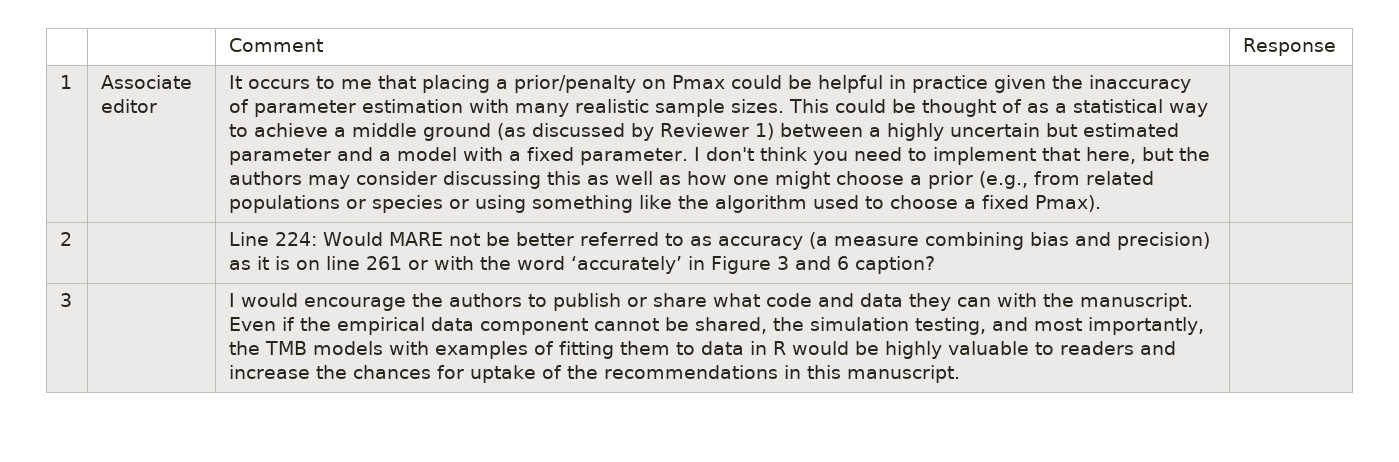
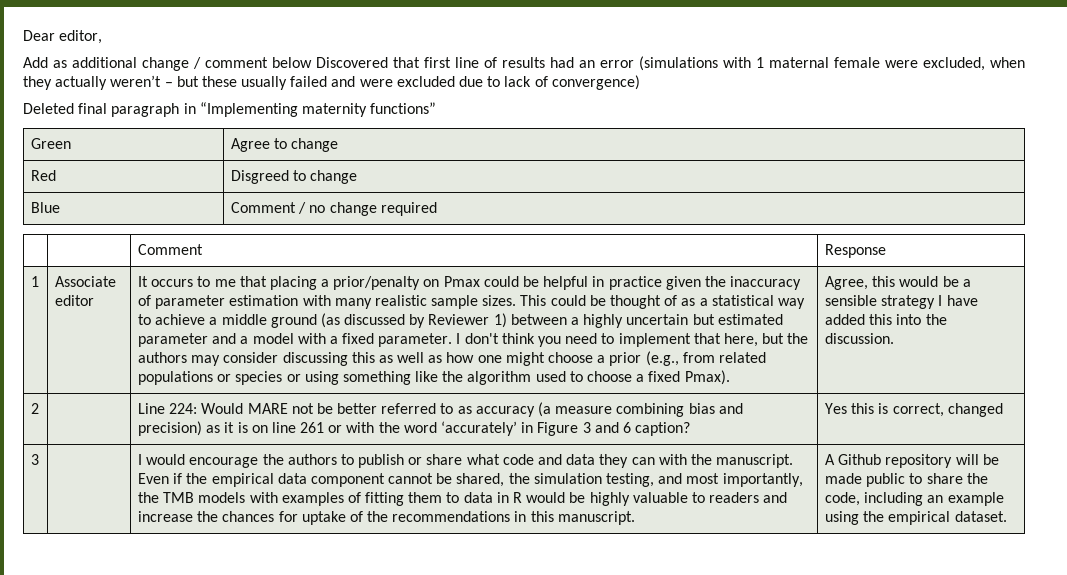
(229, 45) none -> [23,30,103,44] [23,56,1025,71] [23,75,640,90] [23,102,437,117] [30,138,71,149] [230,138,339,152] [30,170,56,181] [230,170,358,184] [30,202,60,213] [230,202,437,216] Dear editor, // Add as additional change / comment below Discovered that first line of results had an error (simulations with 1 maternal female were excluded, when they actually weren’t – but these usually failed and were excluded due to lack of convergence) // Deleted final paragraph in “Implementing maternity functions” // Green | Agree to change // Red | Disgreed to change // Blue | Comment / no change required //
(1102, 203) none -> [824,276,971,290] [824,295,978,309] [824,314,947,325] [824,333,894,344] Agree, this would be a sensible strategy I have added this into the discussion.
(936, 265) none -> [824,403,1003,417] Yes this is correct, changed
(961, 374) none -> [824,454,999,468] [824,473,988,487] [824,492,1004,506] [824,511,1007,525] A Github repository will be made public to share the code, including an example using the empirical dataset.

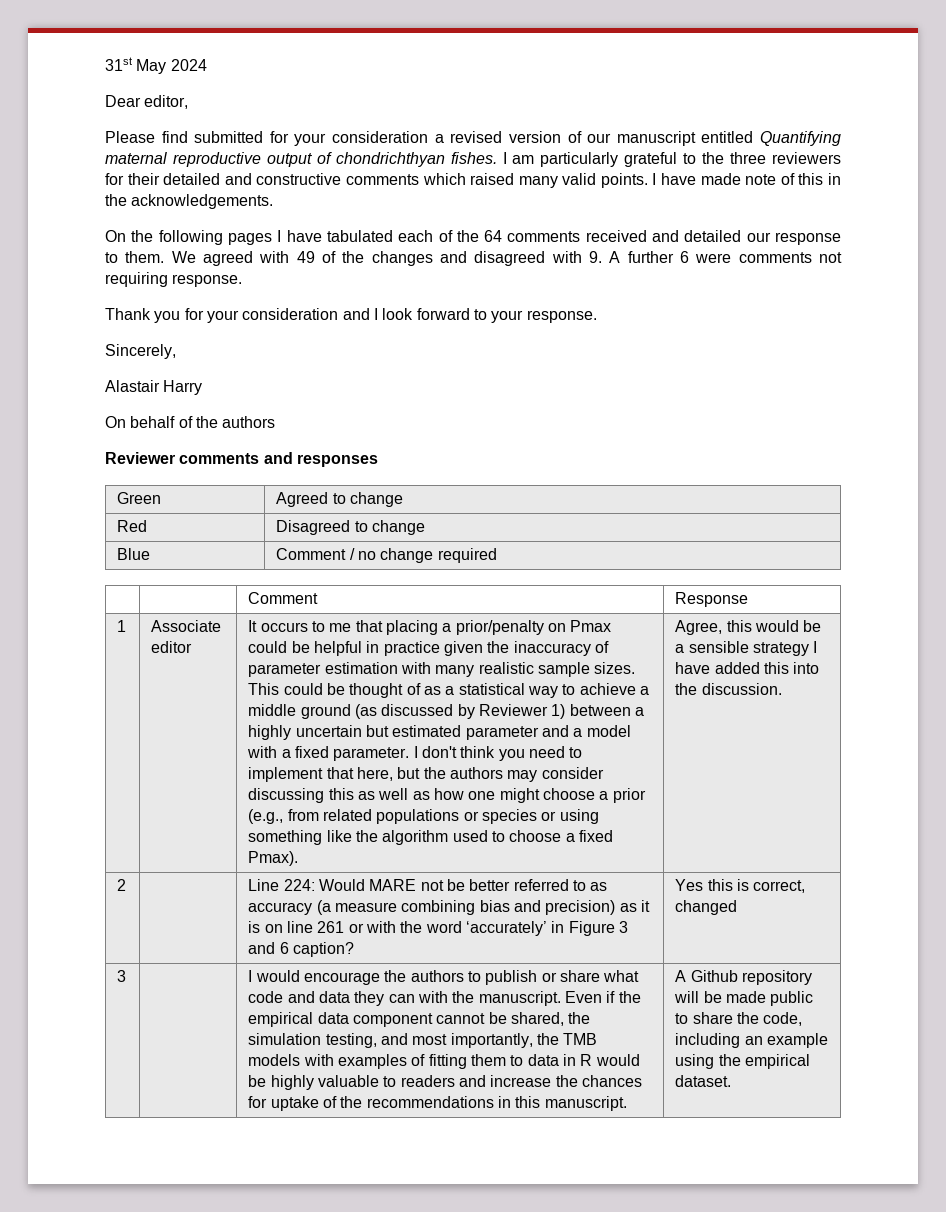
(23, 35) none -> [105,57,207,74] 31st May 2024 //
[23,56,1025,71] [23,75,640,90] [23,102,437,117] Add as additional change / comment below Discovered that first line of results had an error (simulations with 1 maternal female were excluded, when they actually weren’t – but these usually failed and were excluded due to lack of convergence) // Deleted final paragraph in “Implementing maternity functions” -> [105,131,842,146] [105,152,841,167] [105,173,842,188] [105,194,274,209] [105,230,841,245] [105,251,843,266] [105,272,243,287] [105,308,597,323] [105,344,176,359] [105,380,203,395] [105,416,276,428] [105,452,378,467] Please find submitted for your consideration a revised version of our manuscript entitled Quantifying maternal reproductive output of chondrichthyan fishes. I am particularly grateful to the three reviewers for their detailed and constructive comments which raised many valid points. I have made note of this in the acknowledgements. // On the following pages I have tabulated each of the 64 comments received and detailed our response to them. We agreed with 49 of the changes and disagreed with 9. A further 6 were comments not requiring response. // Thank you for your consideration and I look forward to your response. // Sincerely, // Alastair Harry // On behalf of the authors // Reviewer comments and responses
[230,138,270,152] Agree -> [276,492,329,507] Agreed
[230,170,289,184] Disgreed -> [276,520,351,535] Disagreed

